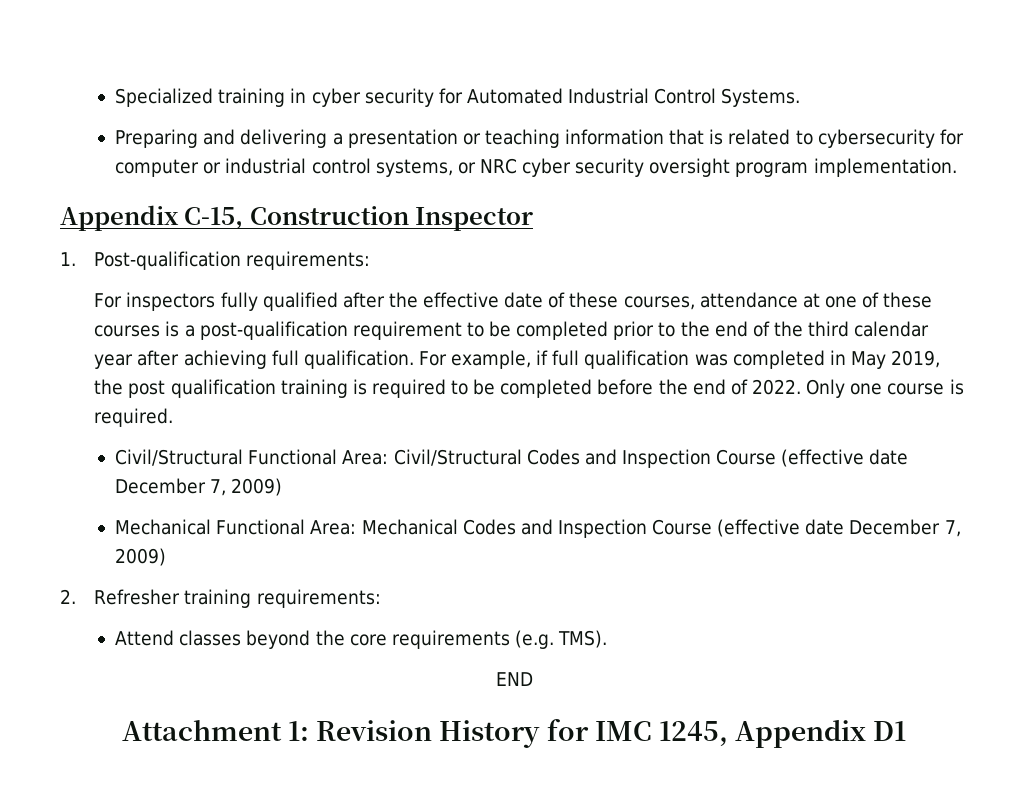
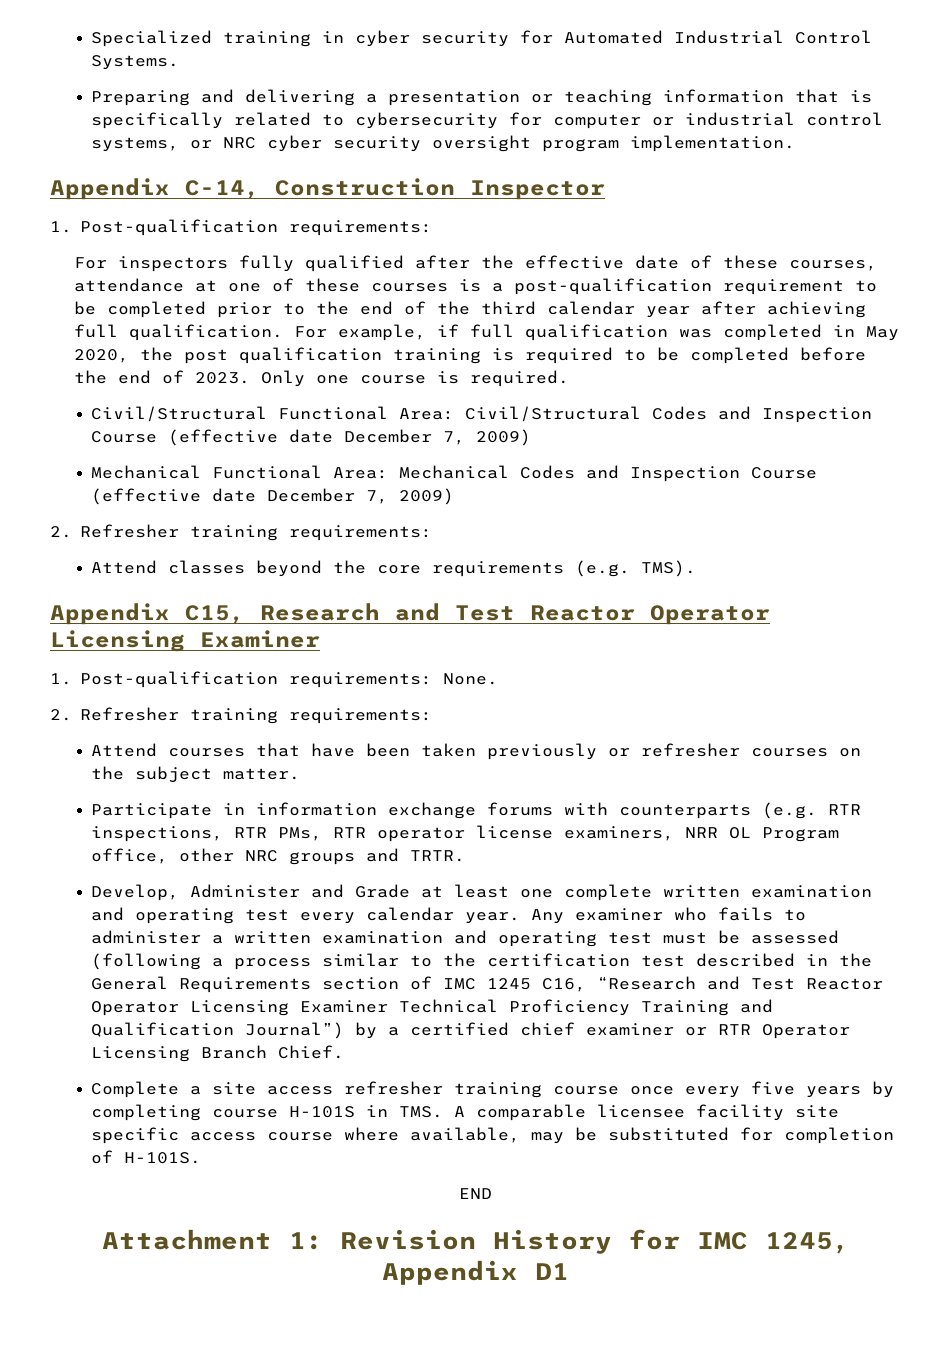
(724, 137) none -> [90,112,223,129] specifically
[184,207,244,229] C-15, -> [185,180,260,199] C-14,
[891,350,941,368] 2019, -> [73,349,129,363] 2020,
[751,379,801,395] 2022. -> [194,372,250,384] 2023.
(608, 639) none -> [50,603,770,625] [50,630,320,652] [50,671,498,688] [50,707,432,724] [90,743,861,760] [90,766,300,783] [90,802,861,819] [90,825,839,842] [90,848,465,865] [90,884,872,901] [90,907,806,924] [90,930,839,947] [90,953,872,970] [90,976,883,993] [90,999,773,1016] [90,1022,850,1039] [90,1045,344,1062] [90,1081,894,1098] [90,1104,839,1121] [90,1127,894,1144] [90,1150,201,1164] // Appendix C15, Research and Test Reactor Operator Licensing Examiner // 1. Post-qualification requirements: None. // 2. Refresher training requirements: // Attend courses that have been taken previously or refresher courses on the subject matter. // Participate in information exchange forums with counterparts (e.g. RTR inspections, RTR PMs, RTR operator license examiners, NRR OL Program office, other NRC groups and TRTR. // Develop, Administer and Grade at least one complete written examination and operating test every calendar year. Any examiner who fails to administer a written examination and operating test must be assessed (following a process similar to the certification test described in the General Requirements section of IMC 1245 C16, “Research and Test Reactor Operator Licensing Examiner Technical Proficiency Training and Qualification Journal”) by a certified chief examiner or RTR Operator Licensing Branch Chief. // Complete a site access refresher training course once every five years by completing course H-101S in TMS. A comparable licensee facility site specific access course where available, may be substituted for completion of H-101S.

